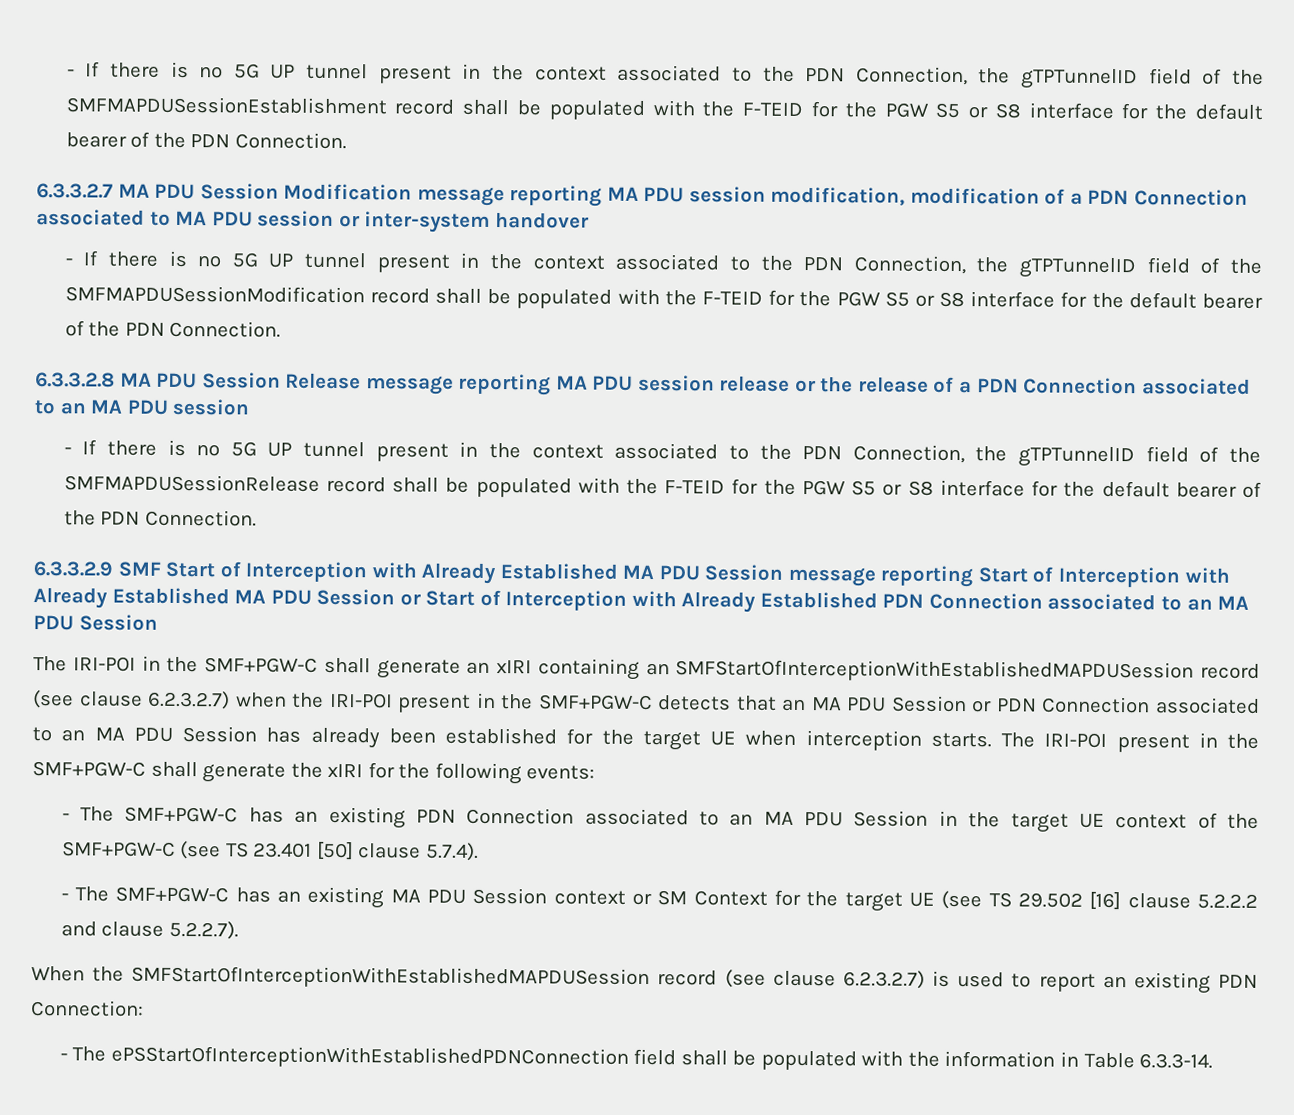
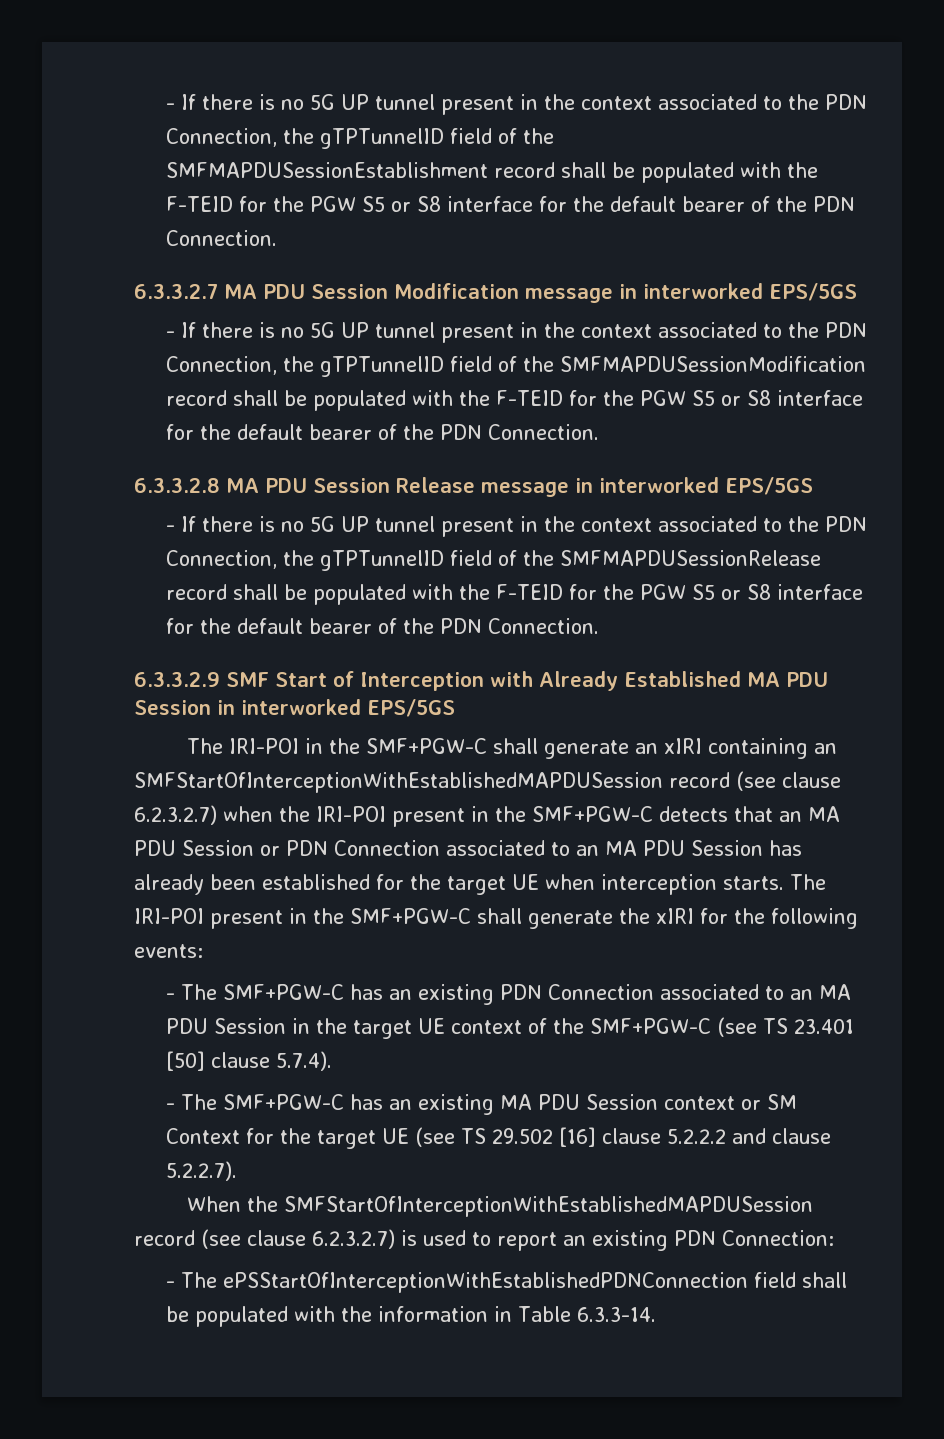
[509,185,1249,207] [36,209,589,233] reporting MA PDU session modification, modification of a PDN Connection associated to MA PDU session or inter-system handover -> [619,283,857,301] in interworked EPS/5GS
[458,373,1251,396] [34,398,251,416] reporting MA PDU session release or the release of a PDN Connection associated to an MA PDU session -> [575,477,813,495] in interworked EPS/5GS
[787,565,1230,588] [33,587,1250,613] [33,614,158,631] message reporting Start of Interception with Already Established MA PDU Session or Start of Interception with Already Established PDN Connection associated to an MA PDU Session -> [217,699,455,717] in interworked EPS/5GS

